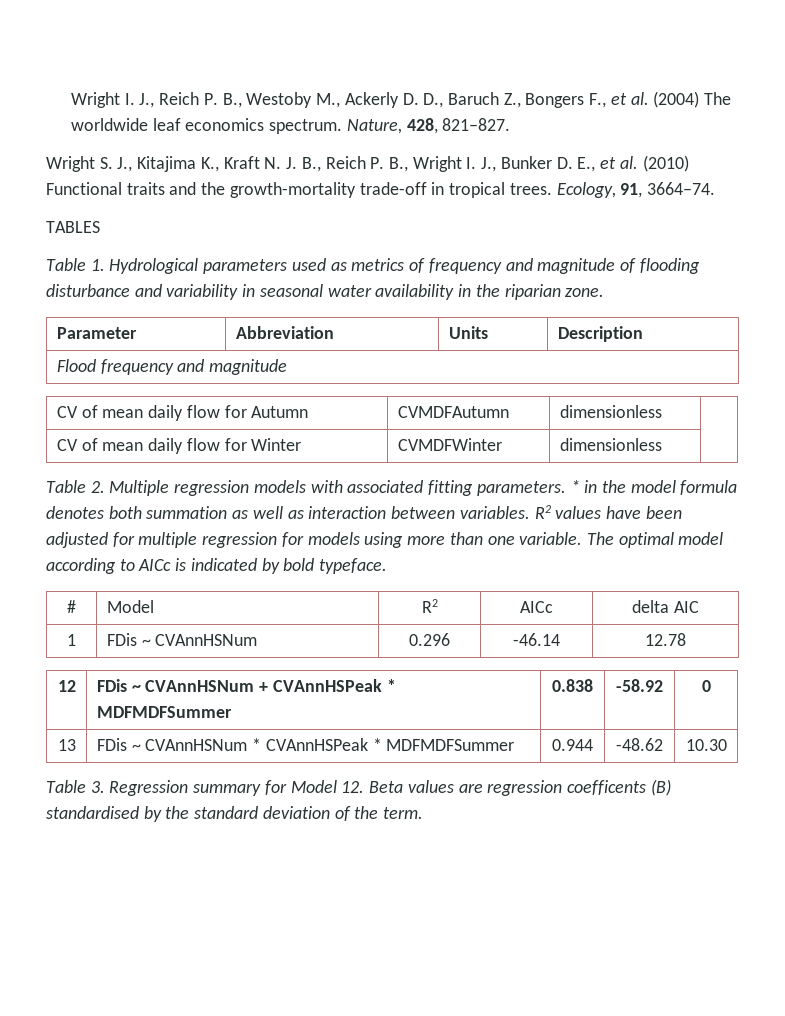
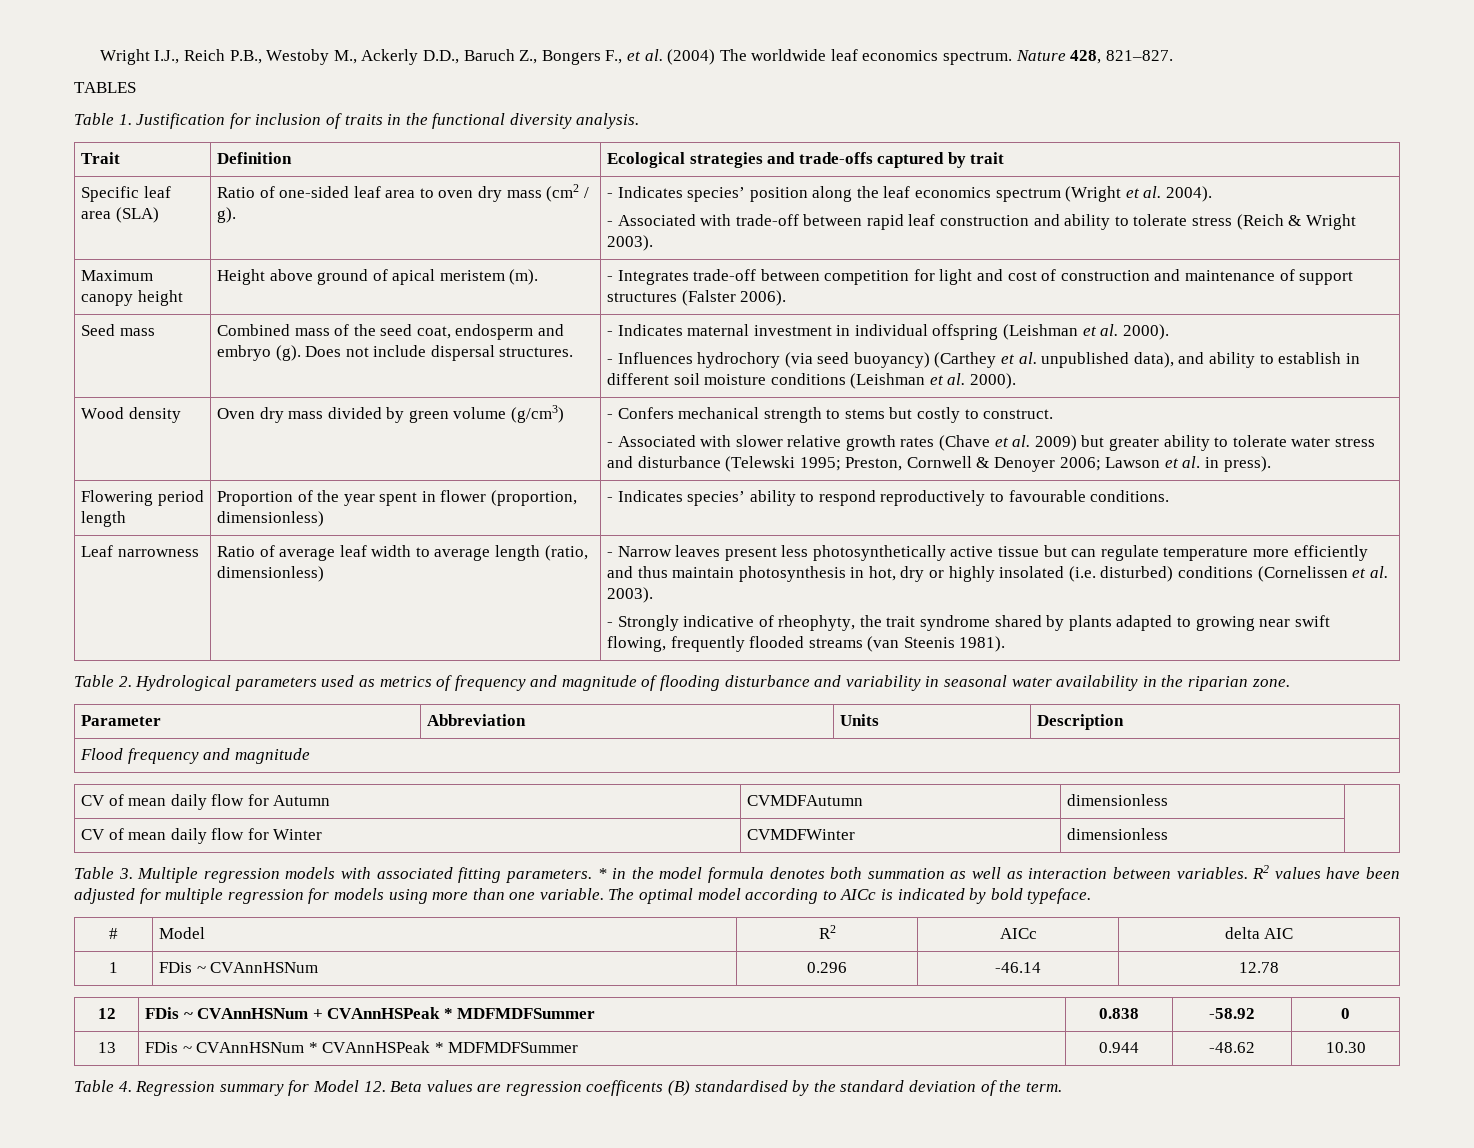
[71,92,242,108] Wright I. J., Reich P. B., -> [99,49,262,65] Wright I.J., Reich P.B.,
[402,93,444,108] D. D., -> [422,50,459,64] D.D.,
[346,119,402,134] Nature, -> [1015,50,1066,61] Nature
[46,155,689,172] [46,182,715,198] [46,221,100,233] [46,258,105,271] Wright S. J., Kitajima K., Kraft N. J. B., Reich P. B., Wright I. J., Bunker D. E., et al. (2010) Functional traits and the growth-mortality trade-off in tropical trees. Ecology, 91, 3664–74. // TABLES // Table 1. -> [74,82,136,93] [74,113,640,129] [80,152,120,164] [216,152,292,164] [606,152,1005,168] [80,186,171,202] [80,207,159,223] [216,184,589,202] [216,207,236,223] [606,186,1212,202] [606,214,1356,230] [606,235,653,251] [80,270,153,281] [80,290,183,306] [216,269,539,285] [606,269,1354,285] [606,290,787,306] [80,324,155,336] [216,324,565,340] [216,345,574,361] [606,324,1169,340] [606,352,1360,368] [606,373,1017,389] [80,407,181,423] [216,405,565,423] [606,407,1054,423] [606,435,1375,451] [606,456,1271,472] [80,490,204,506] [80,511,126,527] [216,490,578,506] [216,511,324,527] [606,490,1170,506] [80,545,199,557] [216,545,588,561] [216,566,324,582] [606,545,1368,561] [606,566,1388,582] [606,587,653,603] [606,615,1330,631] [606,636,1006,652] [74,675,132,687] TABLES // Table 1. Justification for inclusion of traits in the functional diversity analysis. // Trait | Definition | Ecological strategies and trade-offs captured by trait // Specific leaf area (SLA) | Ratio of one-sided leaf area to oven dry mass (cm2 / g). | - Indicates species’ position along the leaf economics spectrum (Wright et al. 2004). // - Associated with trade-off between rapid leaf construction and ability to tolerate stress (Reich & Wright 2003). // Maximum canopy height | Height above ground of apical meristem (m). | - Integrates trade-off between competition for light and cost of construction and maintenance of support structures (Falster 2006). // Seed mass | Combined mass of the seed coat, endosperm and embryo (g). Does not include dispersal structures. | - Indicates maternal investment in individual offspring (Leishman et al. 2000). // - Influences hydrochory (via seed buoyancy) (Carthey et al. unpublished data), and ability to establish in different soil moisture conditions (Leishman et al. 2000). // Wood density | Oven dry mass divided by green volume (g/cm3) | - Confers mechanical strength to stems but costly to construct. // - Associated with slower relative growth rates (Chave et al. 2009) but greater ability to tolerate water stress and disturbance (Telewski 1995; Preston, Cornwell & Denoyer 2006; Lawson et al. in press). // Flowering period length | Proportion of the year spent in flower (proportion, dimensionless) | - Indicates species’ ability to respond reproductively to favourable conditions. // Leaf narrowness | Ratio of average leaf width to average length (ratio, dimensionless) | - Narrow leaves present less photosynthetically active tissue but can regulate temperature more efficiently and thus maintain photosynthesis in hot, dry or highly insolated (i.e. disturbed) conditions (Cornelissen et al. 2003). // - Strongly indicative of rheophyty, the trait syndrome shared by plants adapted to growing near swift flowing, frequently flooded streams (van Steenis 1981). // Table 2.
[90,481,105,493] 2. -> [118,868,133,879] 3.
[90,781,105,793] 3. -> [118,1081,132,1092] 4.

